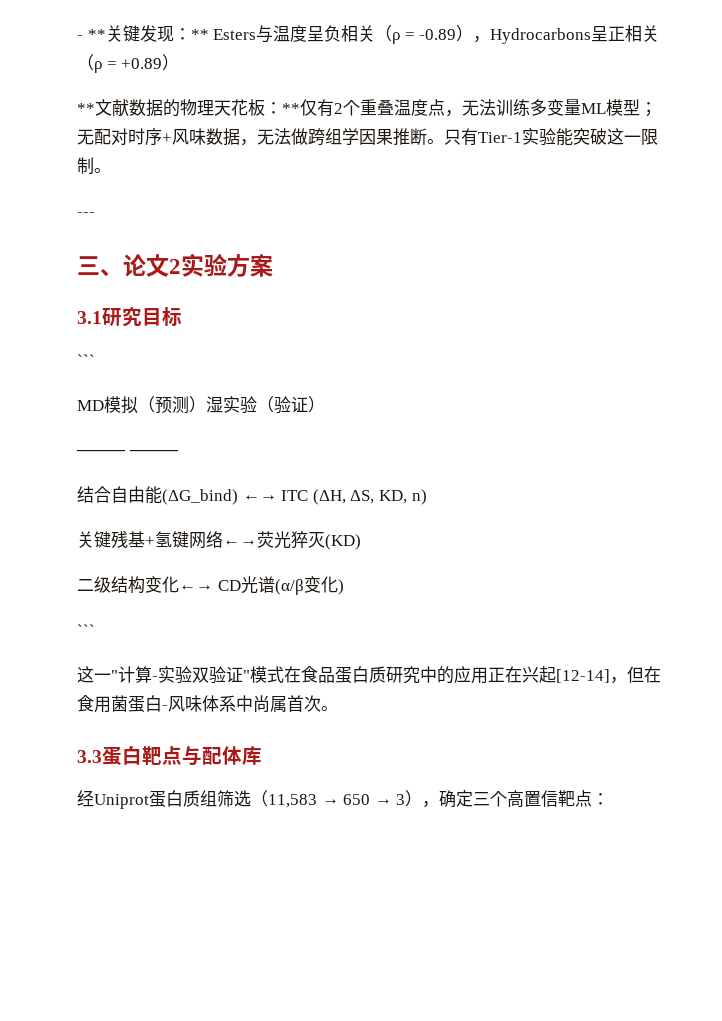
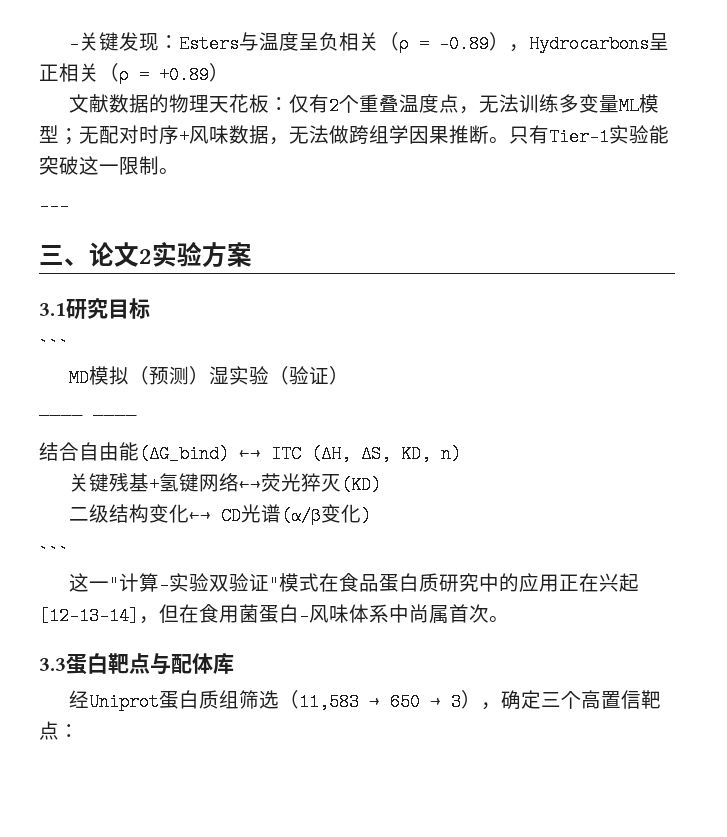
[77,29,106,40] - ** -> [69,35,80,53] -
[190,29,209,40] ** -> (180, 42) none
[77,103,95,114] ** -> (229, 72) none
[282,103,300,114] ** -> (290, 104) none
[556,669,610,683] [12-14] -> [39,607,139,625] [12-13-14]

